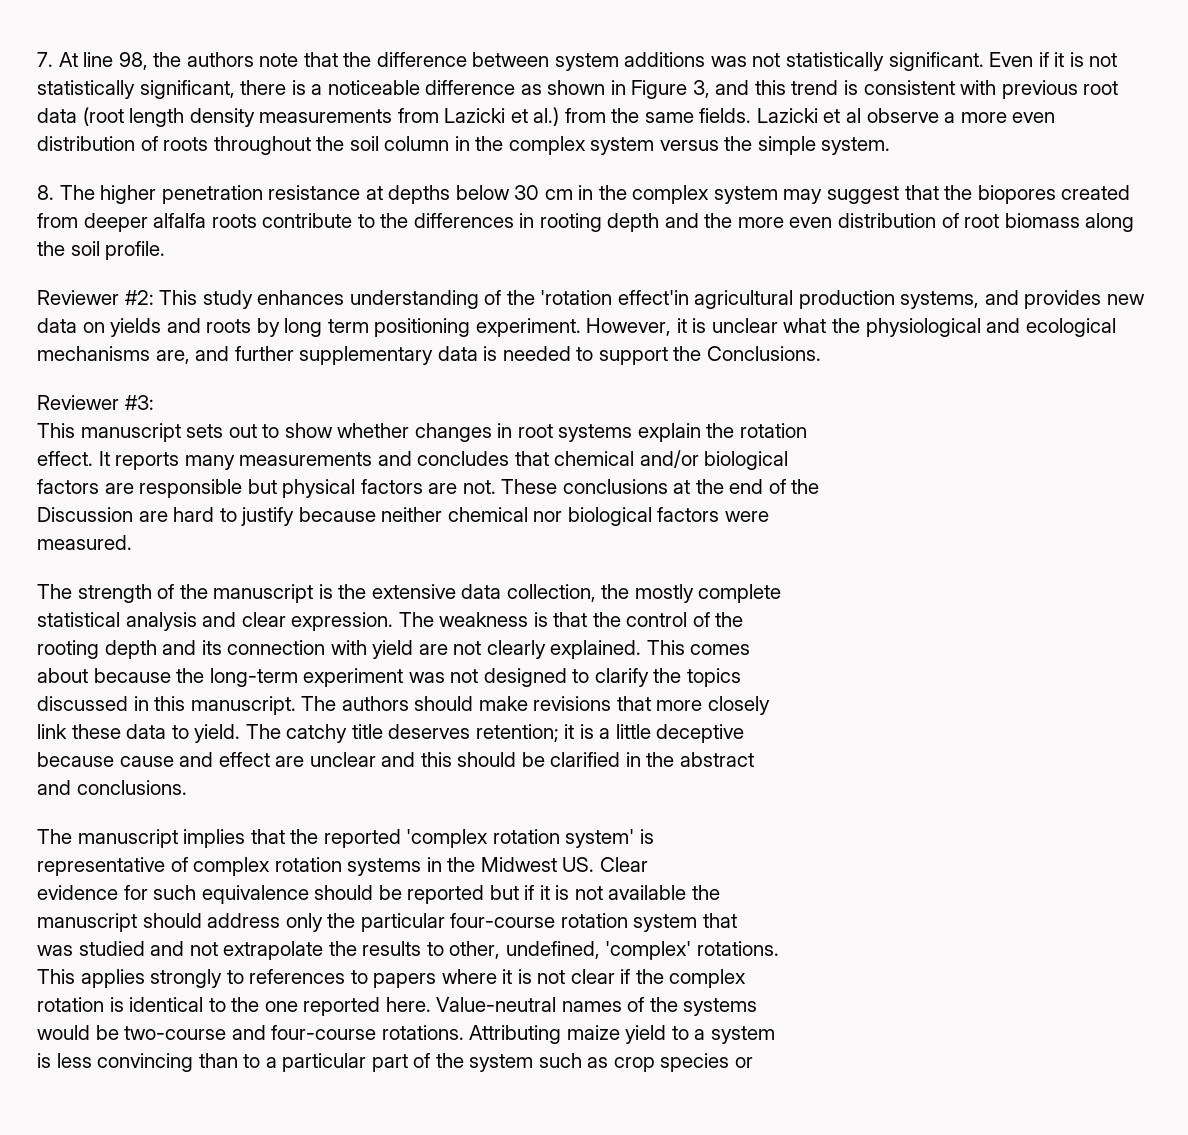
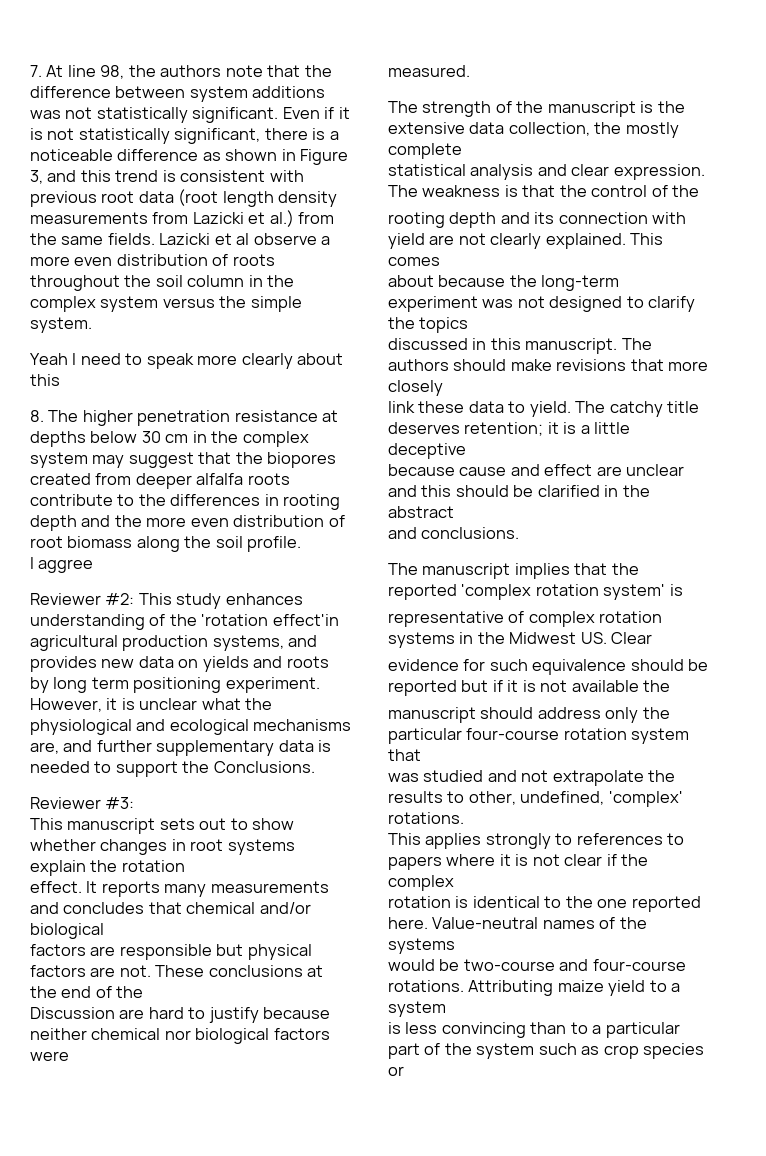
(891, 146) none -> [30,353,344,369] [30,374,60,386] // Yeah I need to speak more clearly about this
(166, 250) none -> [30,557,94,573] // I aggree

